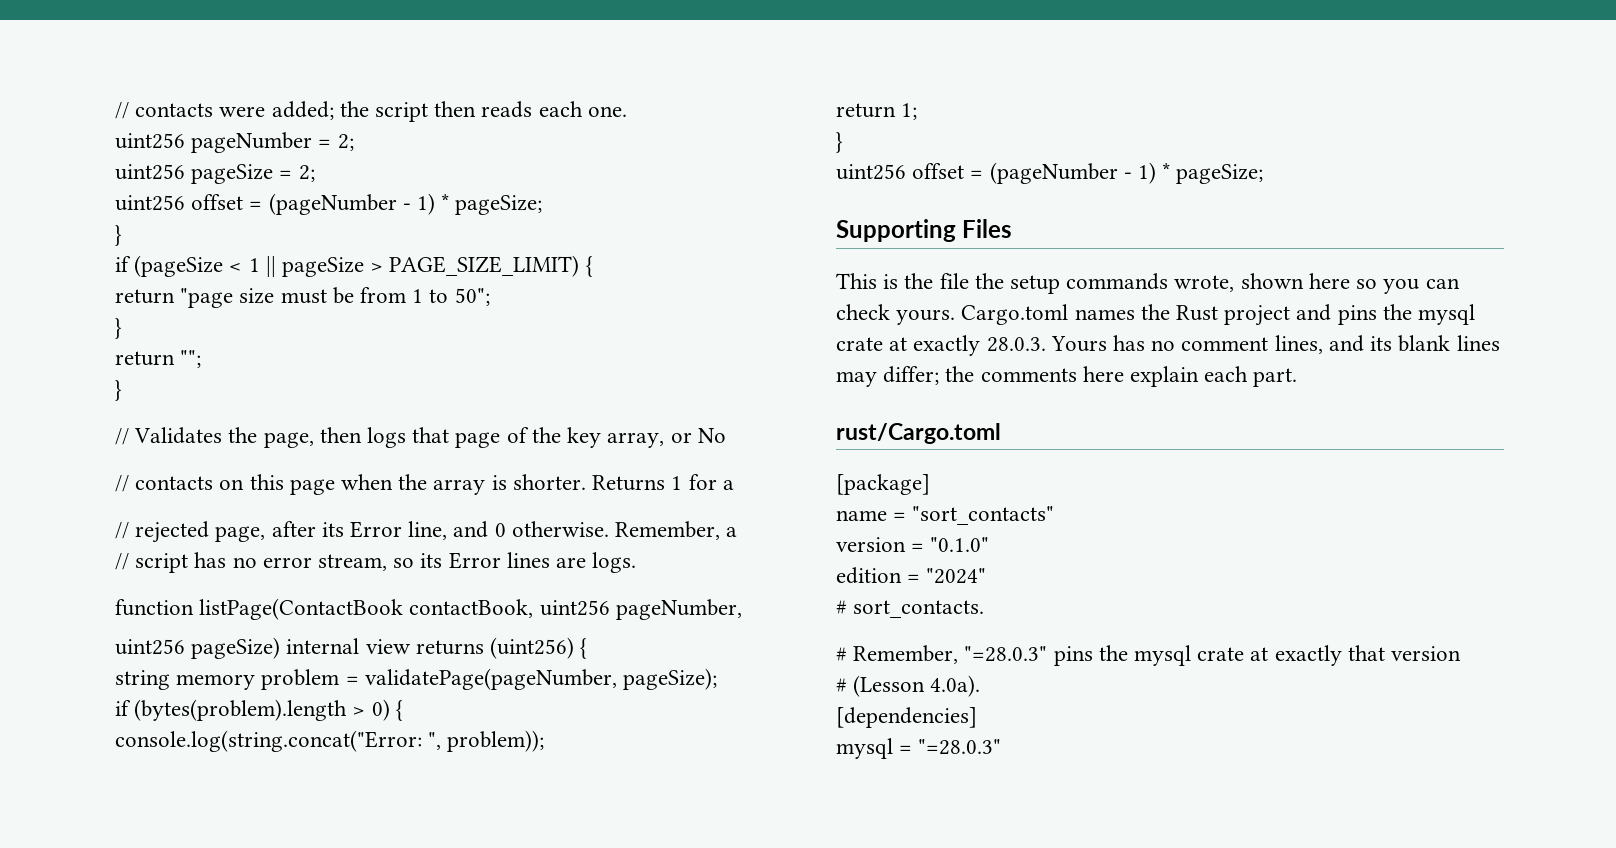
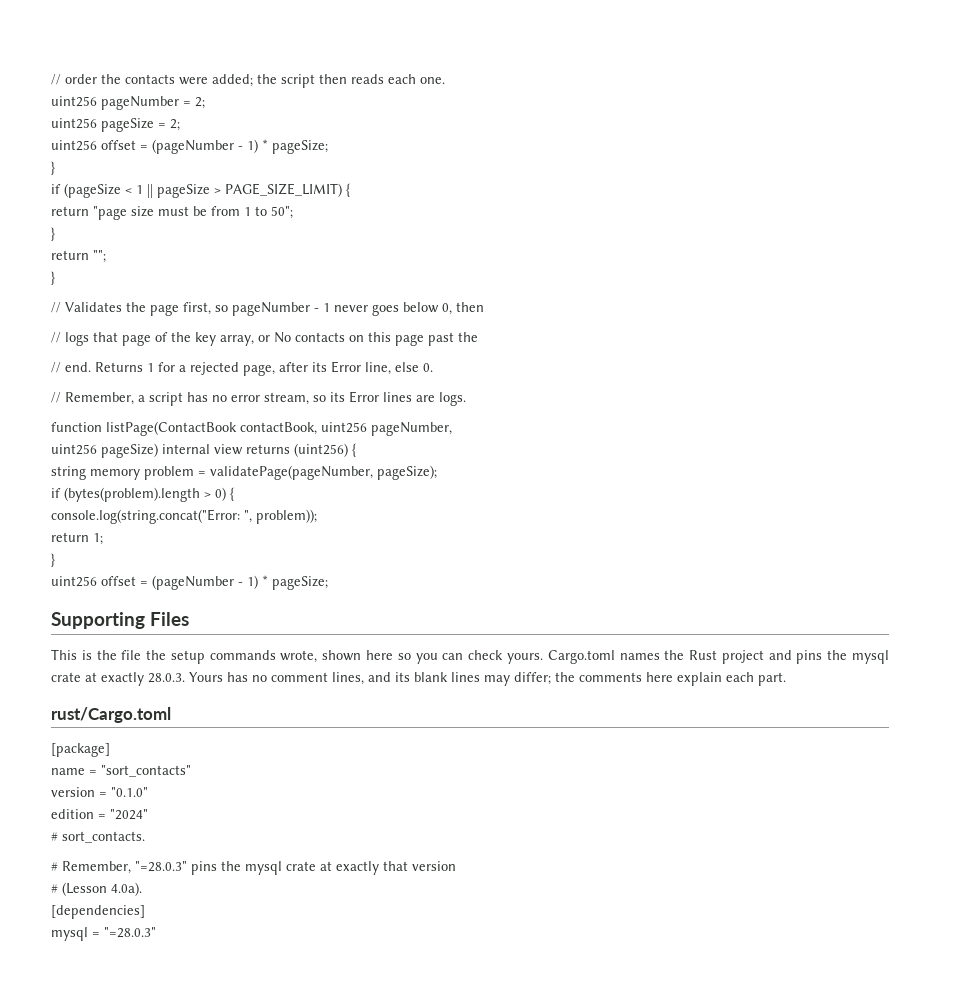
[115,102,129,119] // -> [51,74,121,85] // order the
[263,427,362,448] page, then -> [150,302,484,316] [51,332,61,343] page first, so pageNumber - 1 never goes below 0, then // //
[115,475,129,492] // // -> (291, 337) none
[341,474,586,495] when the array is shorter. -> [428,332,478,346] [51,362,91,373] past the // // end.
[115,522,129,539] // // -> (186, 368) none
[453,521,609,538] and 0 otherwise. -> [395,362,433,372] [51,392,61,403] else 0. // //
[115,553,129,570] // // -> (145, 398) none

